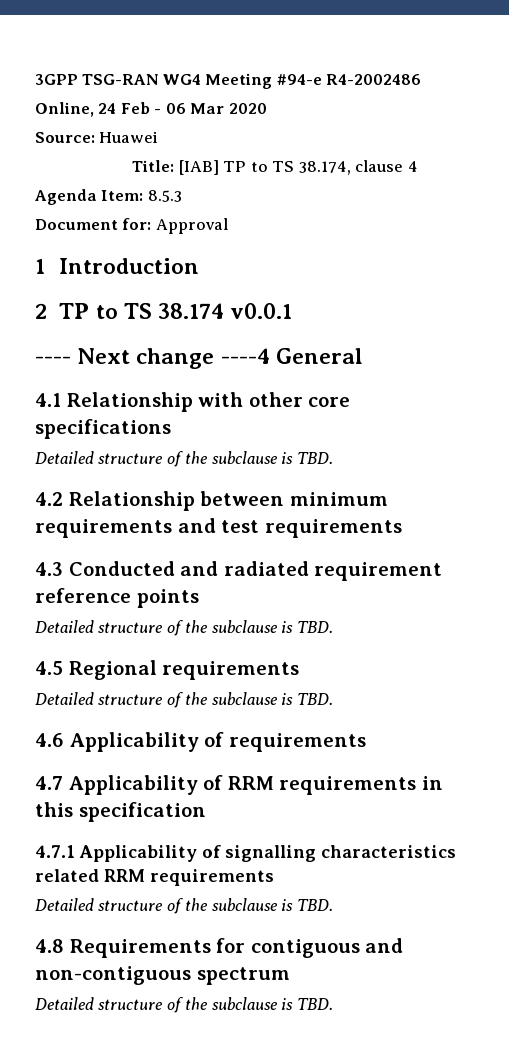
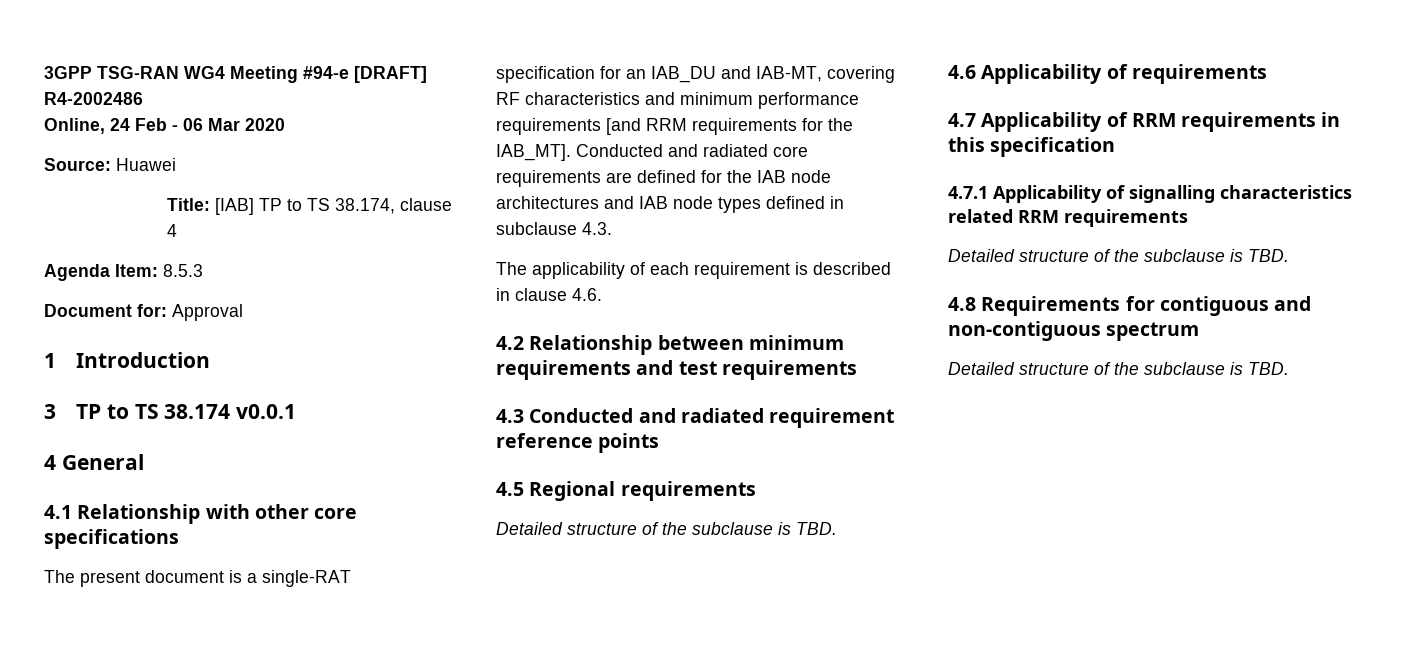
(322, 79) none -> [354,66,427,83] [DRAFT]
[35,303,47,319] 2 -> [44,404,56,419] 3
[35,348,270,369] ---- Next change ----4 -> [44,455,56,470] 4
[35,451,333,467] Detailed structure of the subclause is TBD. -> [44,570,351,587] [496,66,895,83] [496,92,859,109] [496,118,853,135] [496,144,808,161] [496,170,831,187] [496,196,844,213] [496,222,612,235] [496,262,891,279] [496,288,602,301] The present document is a single-RAT specification for an IAB_DU and IAB-MT, covering RF characteristics and minimum performance requirements [and RRM requirements for the IAB_MT]. Conducted and radiated core requirements are defined for the IAB node architectures and IAB node types defined in subclause 4.3. // The applicability of each requirement is described in clause 4.6.
[35,620,333,636] // Detailed structure of the subclause is TBD. -> (660, 443) none

